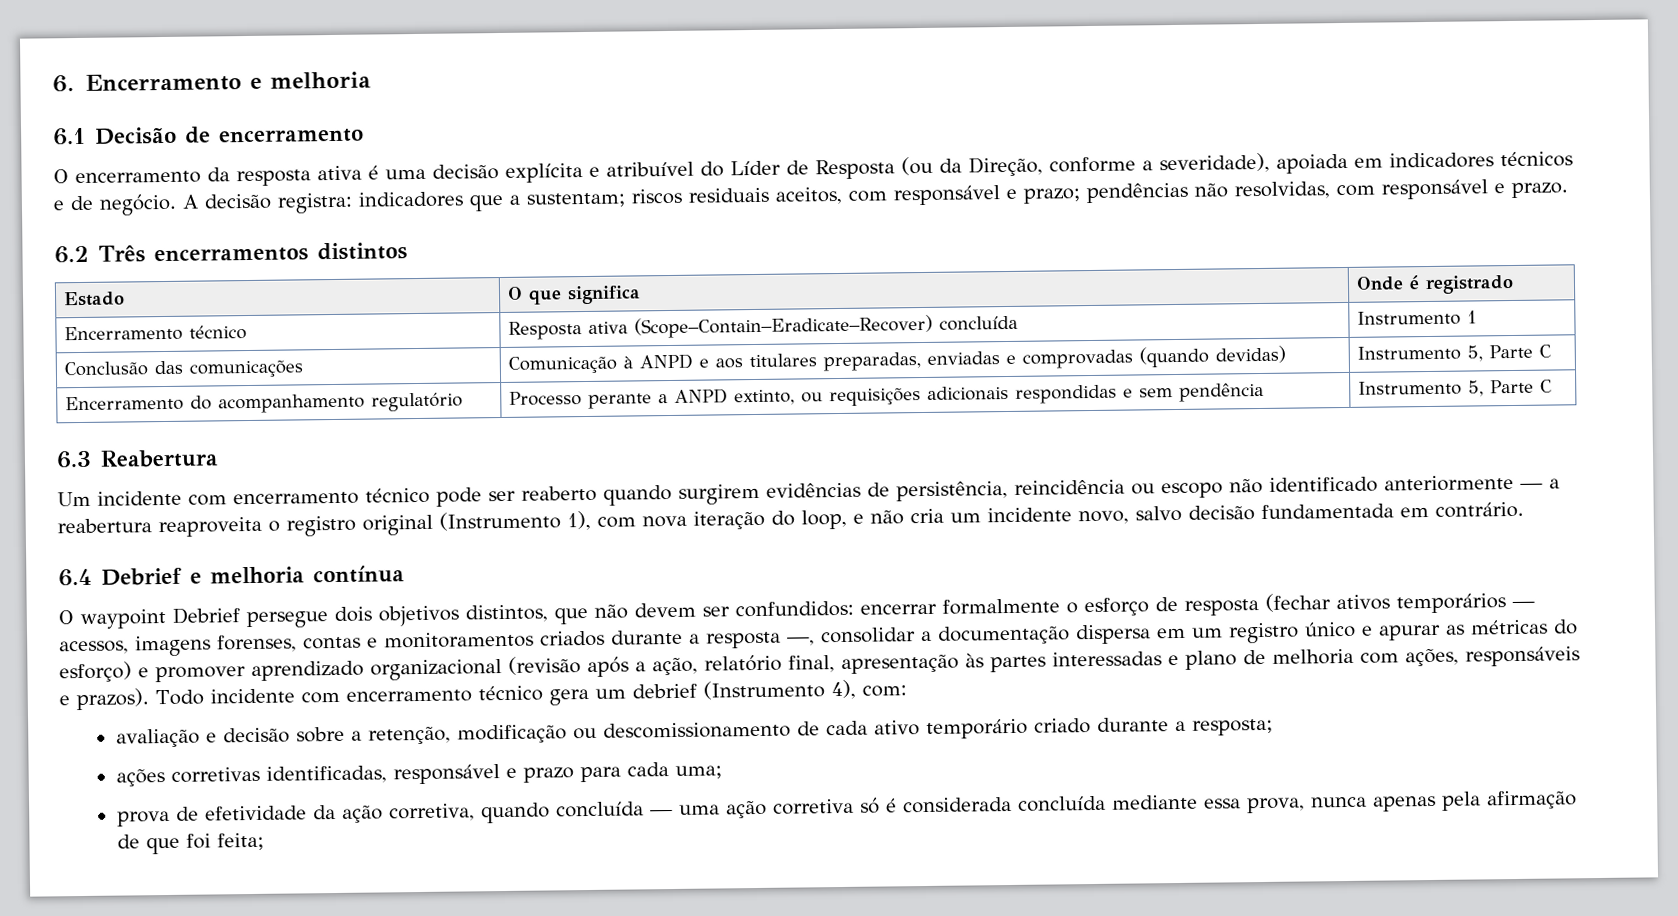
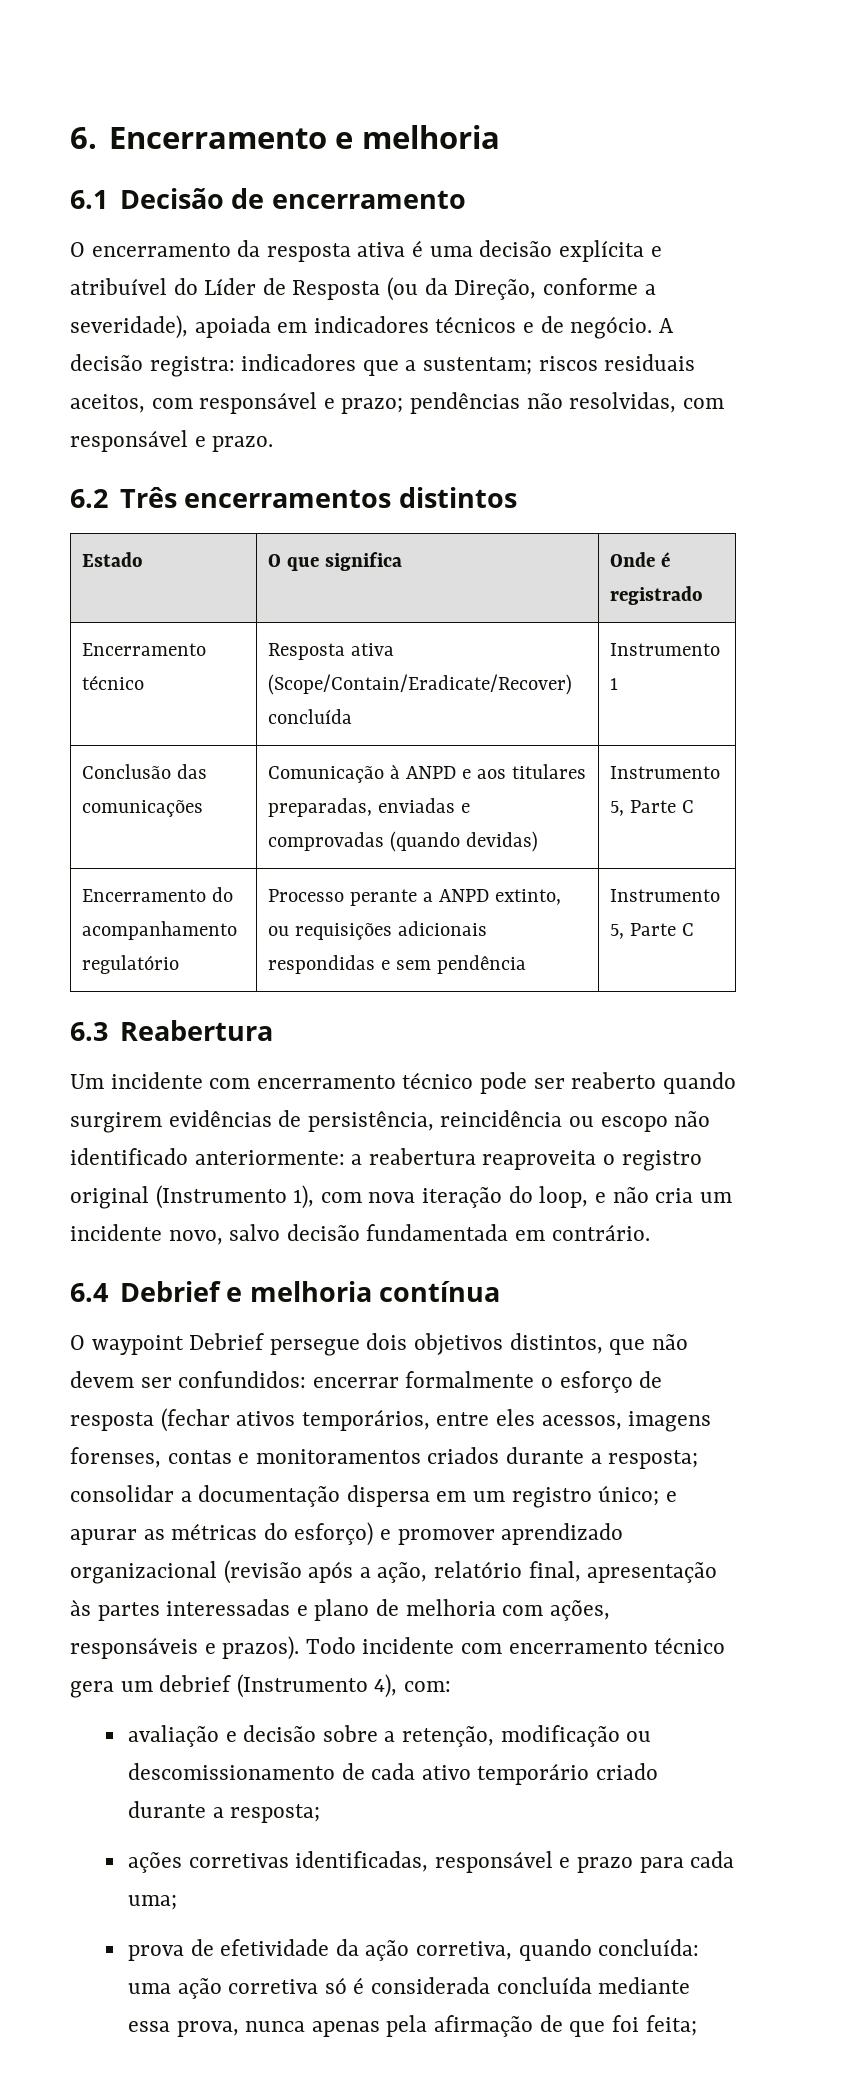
[633,314,933,339] (Scope–Contain–Eradicate–Recover) -> [268,674,573,695] (Scope/Contain/Eradicate/Recover)
[1384,474,1543,492] anteriormente — -> [194,1150,345,1165] anteriormente:
[1396,593,1535,614] temporários — -> [301,1409,536,1431] temporários, entre eles
[706,631,815,649] resposta —, -> [608,1450,699,1469] resposta;
[1304,621,1356,638] único -> [598,1485,660,1506] único;
[555,801,673,818] concluída — -> [598,1939,700,1956] concluída:

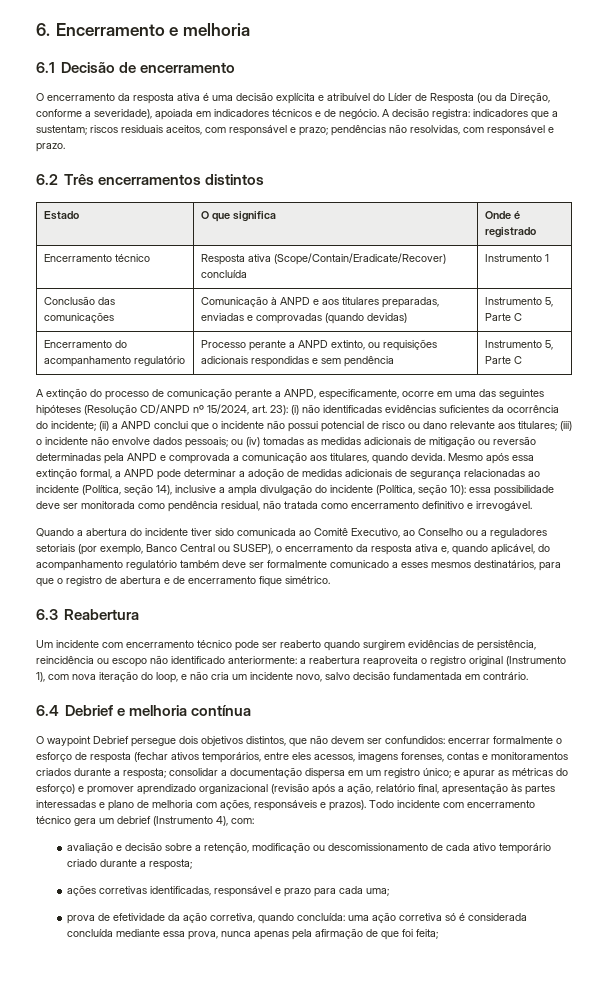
(695, 929) none -> [36,388,544,400] [36,404,559,416] [36,420,572,432] [36,436,536,448] [36,452,534,464] [36,468,540,480] [36,484,554,496] [36,500,532,512] [36,528,547,538] [36,544,550,555] [36,560,561,571] [36,576,330,587] // A extinção do processo de comunicação perante a ANPD, especificamente, ocorre em uma das seguintes hipóteses (Resolução CD/ANPD nº 15/2024, art. 23): (i) não identificadas evidências suficientes da ocorrência do incidente; (ii) a ANPD conclui que o incidente não possui potencial de risco ou dano relevante aos titulares; (iii) o incidente não envolve dados pessoais; ou (iv) tomadas as medidas adicionais de mitigação ou reversão determinadas pela ANPD e comprovada a comunicação aos titulares, quando devida. Mesmo após essa extinção formal, a ANPD pode determinar a adoção de medidas adicionais de segurança relacionadas ao incidente (Política, seção 14), inclusive a ampla divulgação do incidente (Política, seção 10): essa possibilidade deve ser monitorada como pendência residual, não tratada como encerramento definitivo e irrevogável. // Quando a abertura do incidente tiver sido comunicada ao Comitê Executivo, ao Conselho ou a reguladores setoriais (por exemplo, Banco Central ou SUSEP), o encerramento da resposta ativa e, quando aplicável, do acompanhamento regulatório também deve ser formalmente comunicado a esses mesmos destinatários, para que o registro de abertura e de encerramento fique simétrico.

